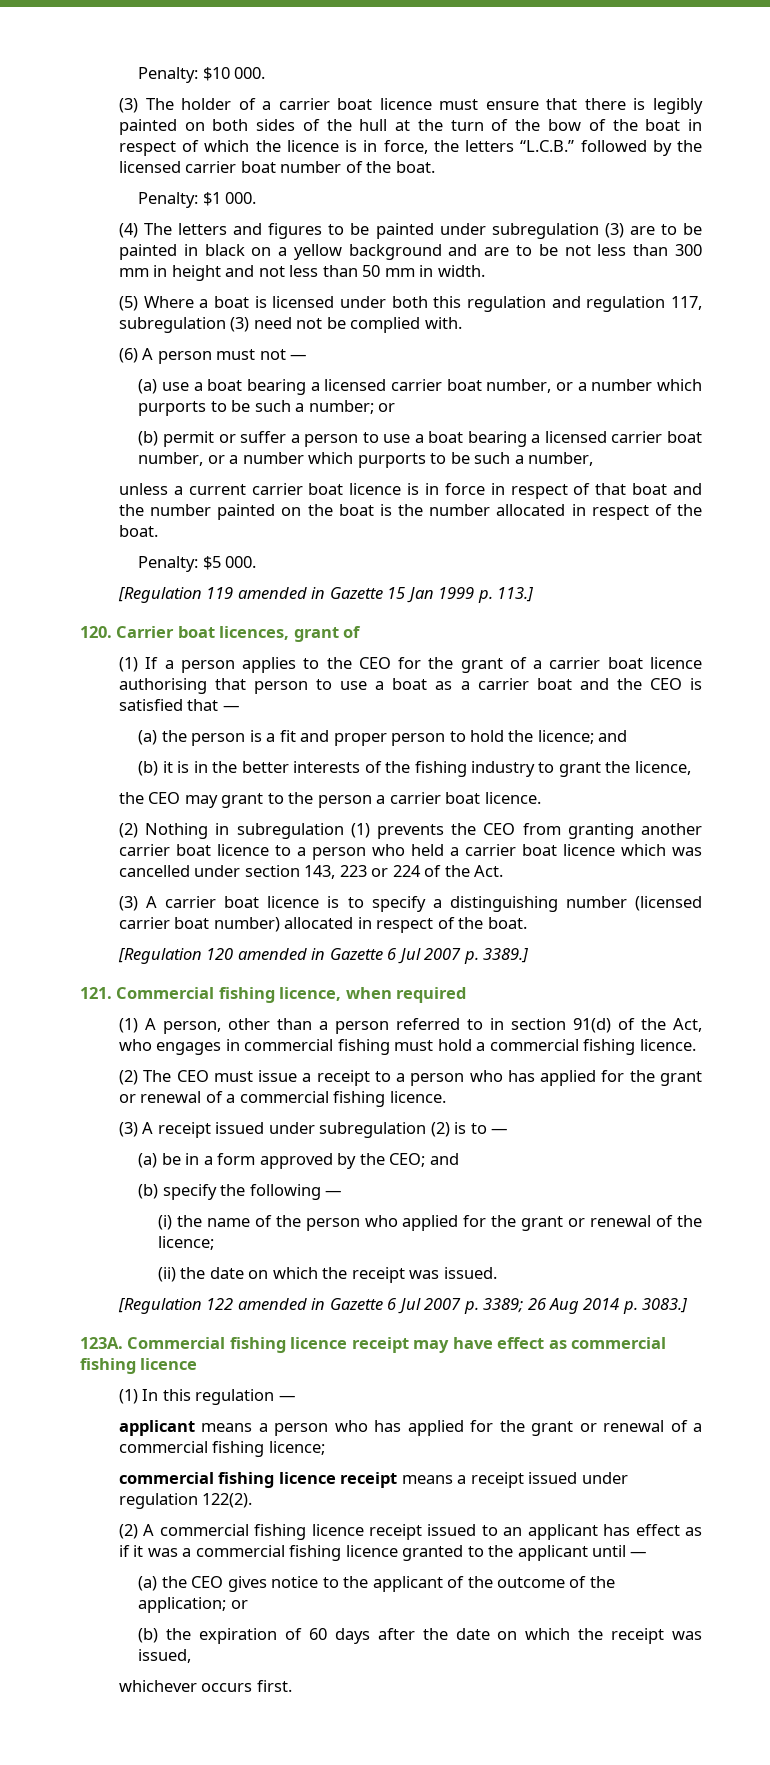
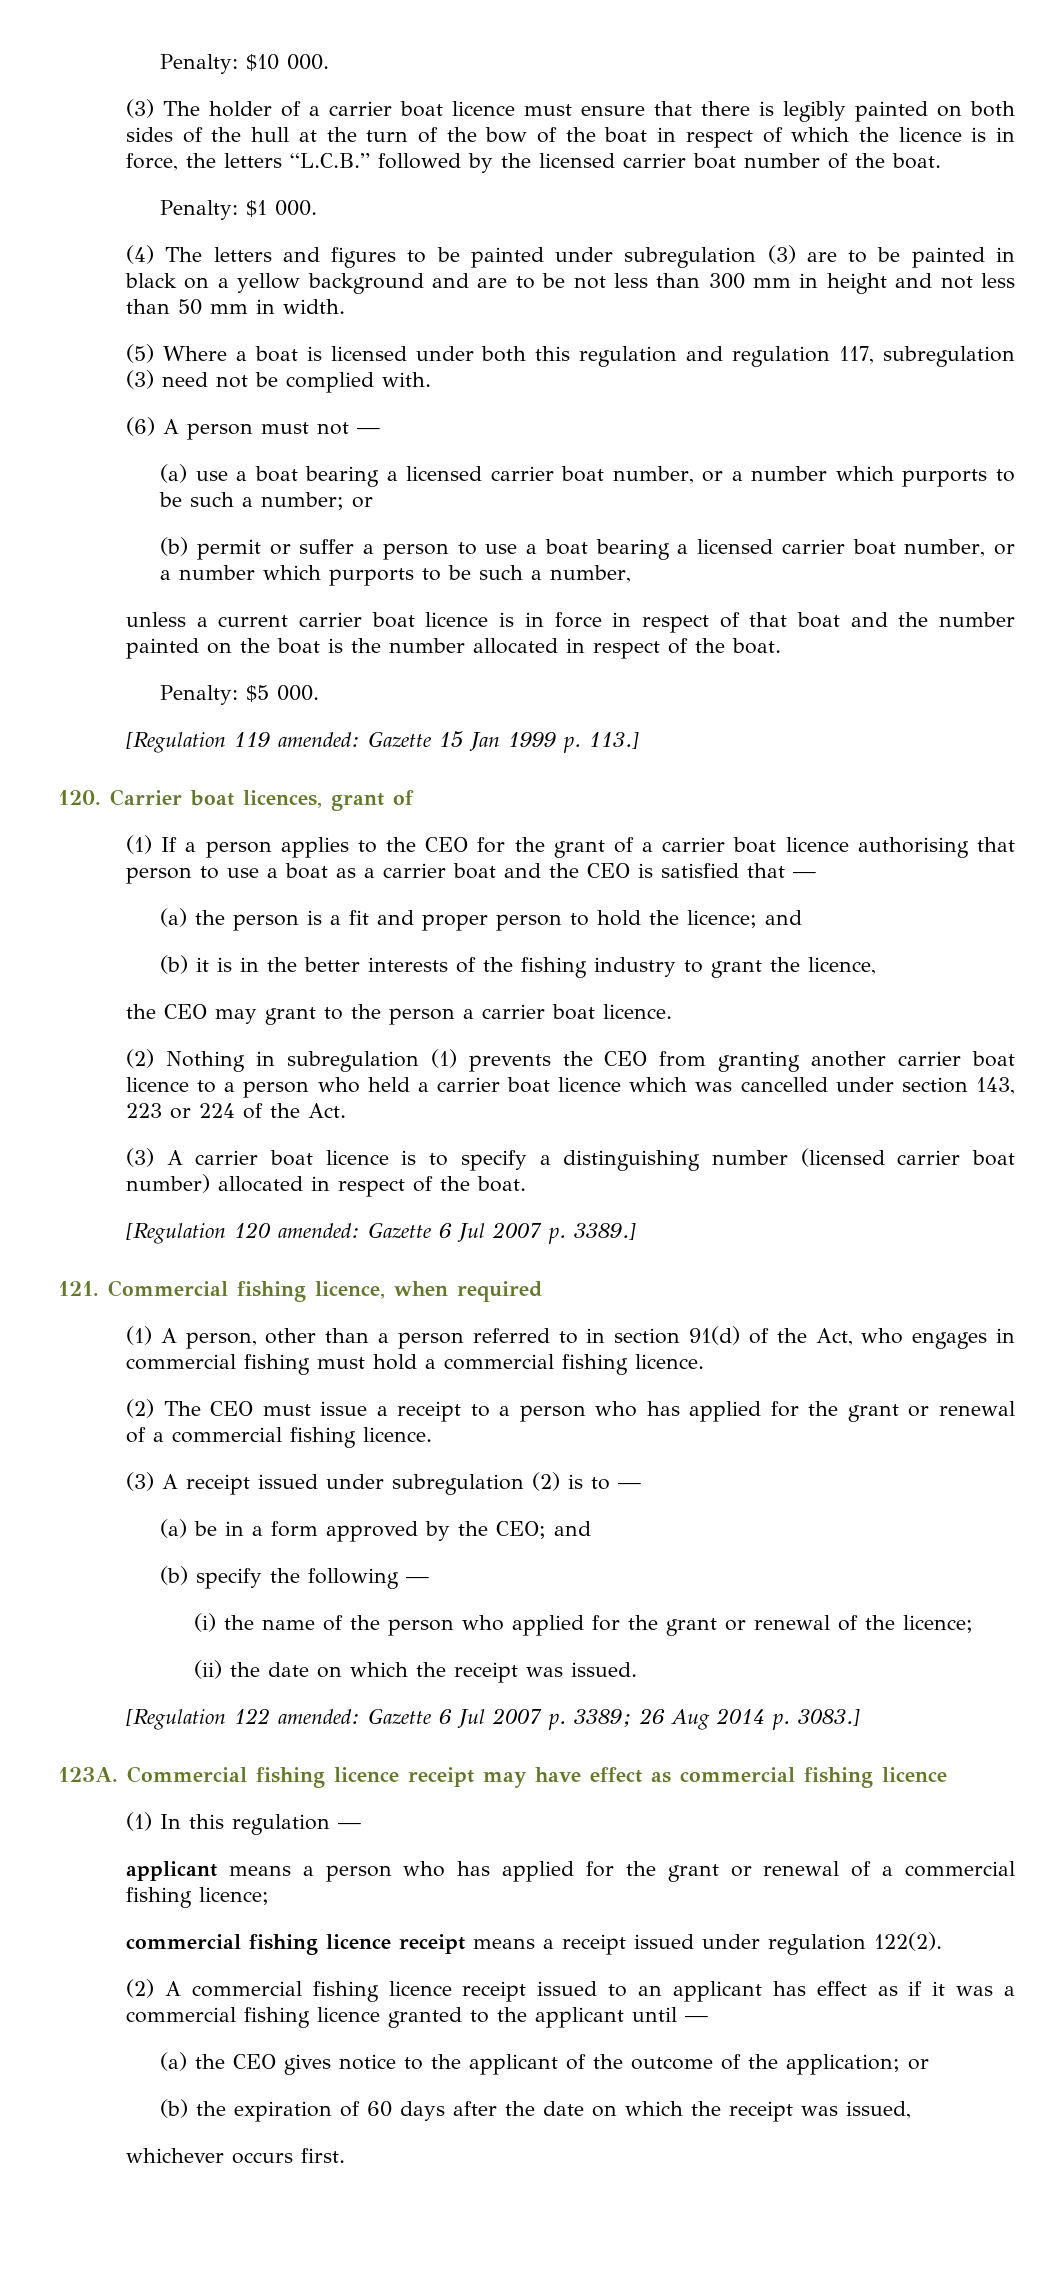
[237,587,326,599] amended in -> [277,732,360,747] amended:
[237,948,326,960] amended in -> [277,1223,360,1238] amended:
[237,1298,326,1310] amended in -> [277,1709,360,1724] amended:

